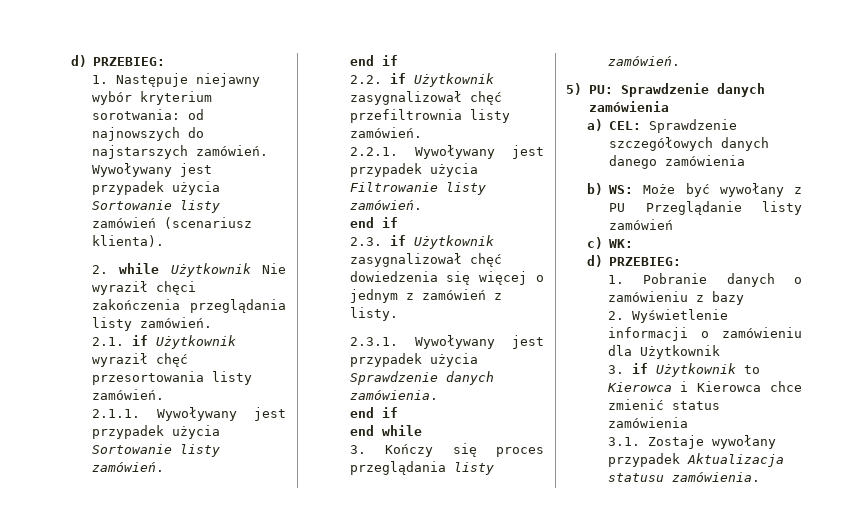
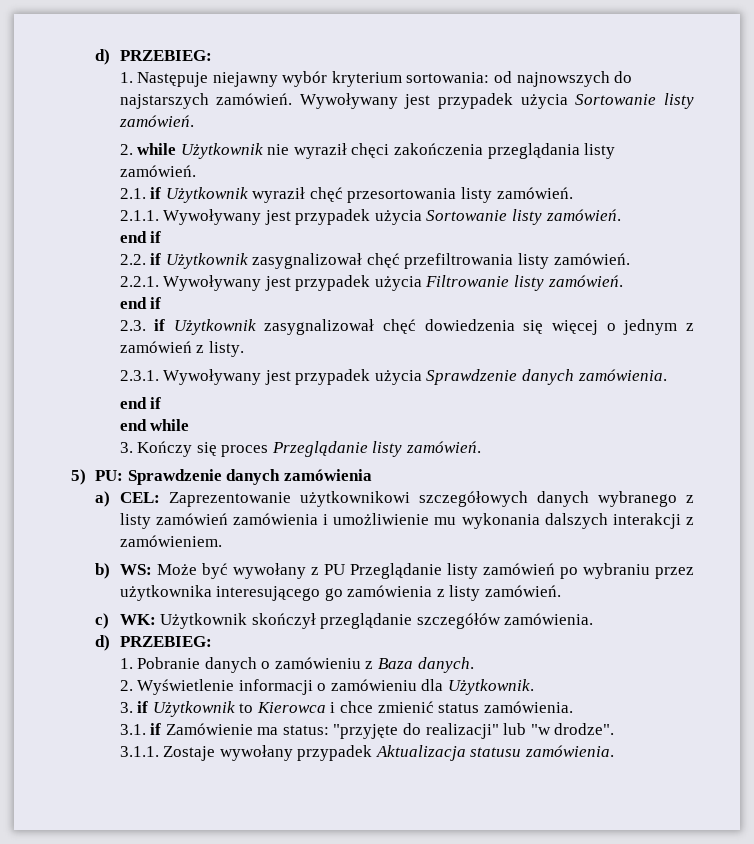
[91,109,180,120] sorotwania: -> [406,72,490,83] sortowania:
[91,217,252,229] [91,235,164,247] zamówień (scenariusz klienta). -> [118,115,194,127] zamówień.
[262,263,286,274] Nie -> [267,144,290,155] nie
[349,109,462,123] przefiltrownia -> [404,253,514,269] przefiltrowania
[349,461,446,475] przeglądania -> [271,441,368,457] Przeglądanie
[649,119,738,133] [609,137,770,151] [609,155,746,169] Sprawdzenie szczegółowych danych danego zamówienia -> [168,491,695,507] [119,513,694,529] [119,535,222,547] Zaprezentowanie użytkownikowi szczegółowych danych wybranego z listy zamówień zamówienia i umożliwienie mu wykonania dalszych interakcji z zamówieniem.
[586,237,634,249] // c) WK: -> [559,563,694,579] [119,585,562,601] [95,613,594,629] po wybraniu przez użytkownika interesującego go zamówienia z listy zamówień. // c) WK: Użytkownik skończył przeglądanie szczegółów zamówienia.
[711,291,744,305] bazy -> [378,657,474,673] Baza danych.
[639,345,720,359] Użytkownik -> [448,679,535,695] Użytkownik.
[697,381,762,392] Kierowca -> (336, 707) none
[607,417,688,428] zamówienia -> [483,701,573,713] zamówienia.
(640, 441) none -> [150,723,615,739] [119,746,159,757] if Zamówienie ma status: "przyjęte do realizacji" lub "w drodze". // 3.1.1.

